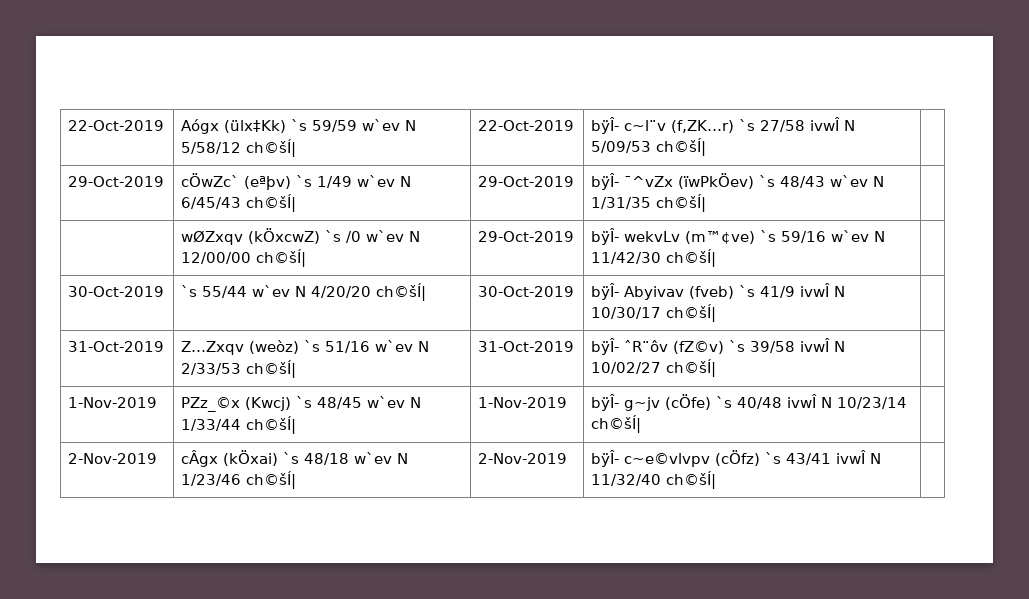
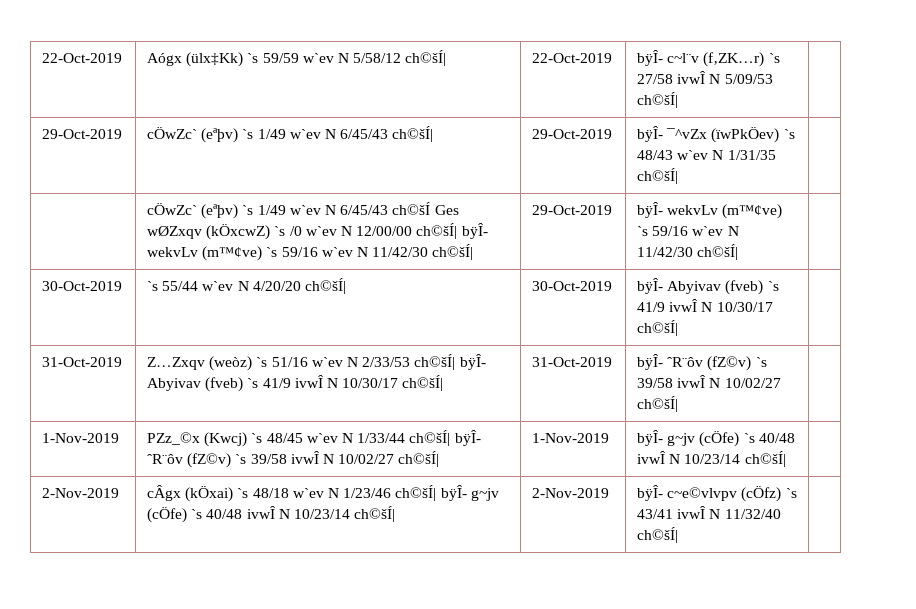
(707, 203) none -> [147,202,459,219] cÖwZc` (eªþv) `s 1/49 w`ev N 6/45/43 ch©šÍ Ges
(307, 258) none -> [461,223,488,239] [147,244,474,261] bÿÎ- wekvLv (m™¢ve) `s 59/16 w`ev N 11/42/30 ch©šÍ|
(297, 369) none -> [459,354,486,370] [147,375,444,392] bÿÎ- Abyivav (fveb) `s 41/9 ivwÎ N 10/30/17 ch©šÍ|
(297, 425) none -> [454,430,481,446] [147,451,440,468] bÿÎ- ˆR¨ôv (fZ©v) `s 39/58 ivwÎ N 10/02/27 ch©šÍ|
(297, 480) none -> [440,485,499,501] [147,506,396,523] bÿÎ- g~jv (cÖfe) `s 40/48 ivwÎ N 10/23/14 ch©šÍ|

